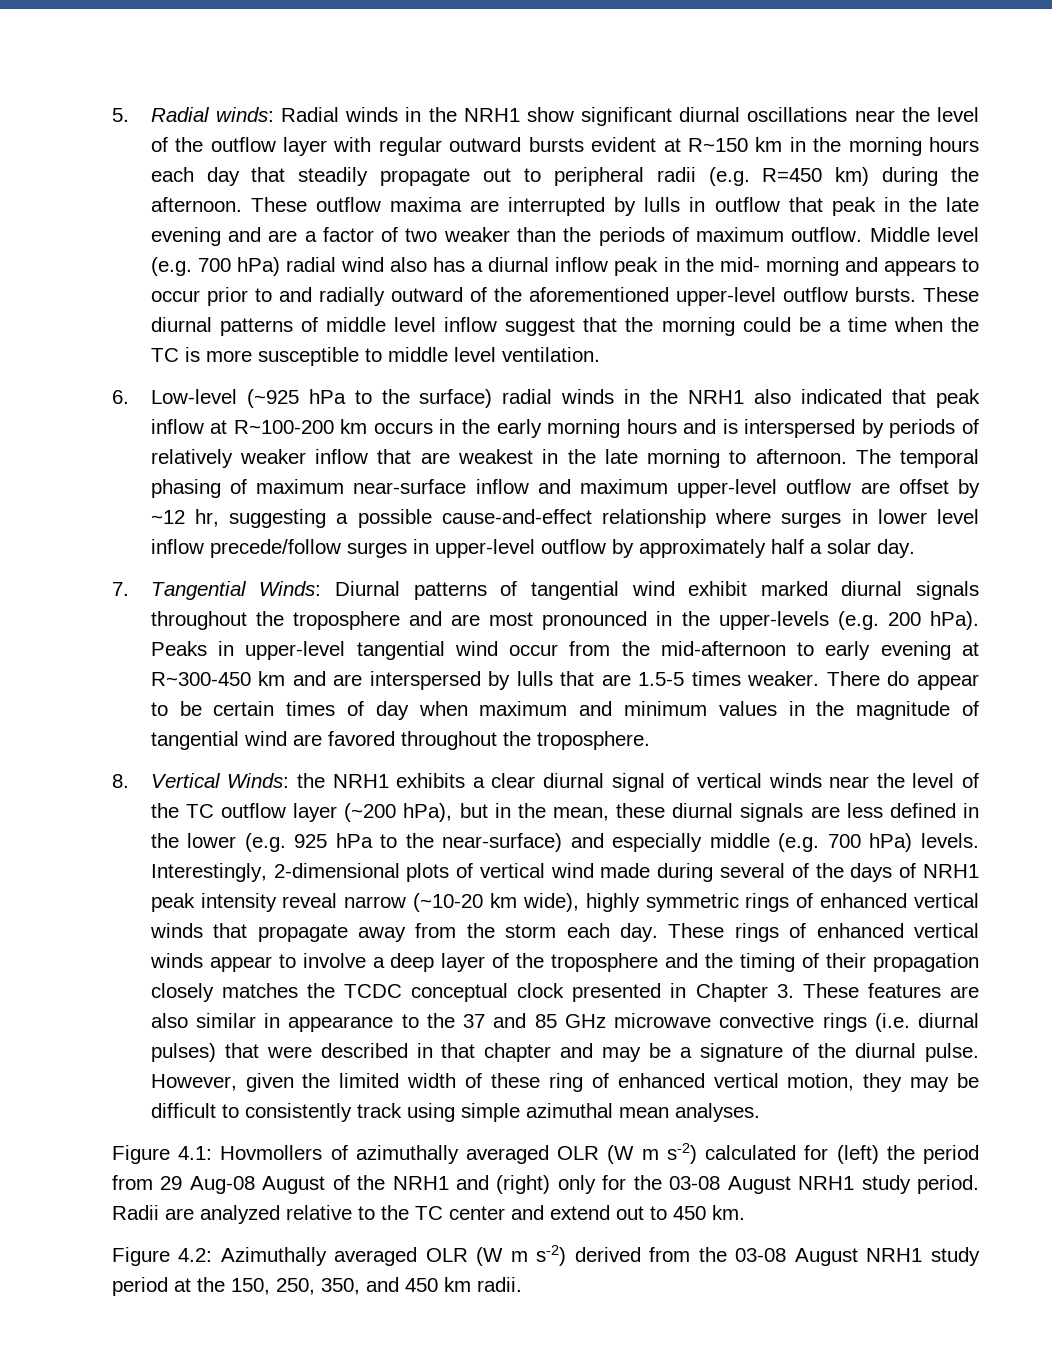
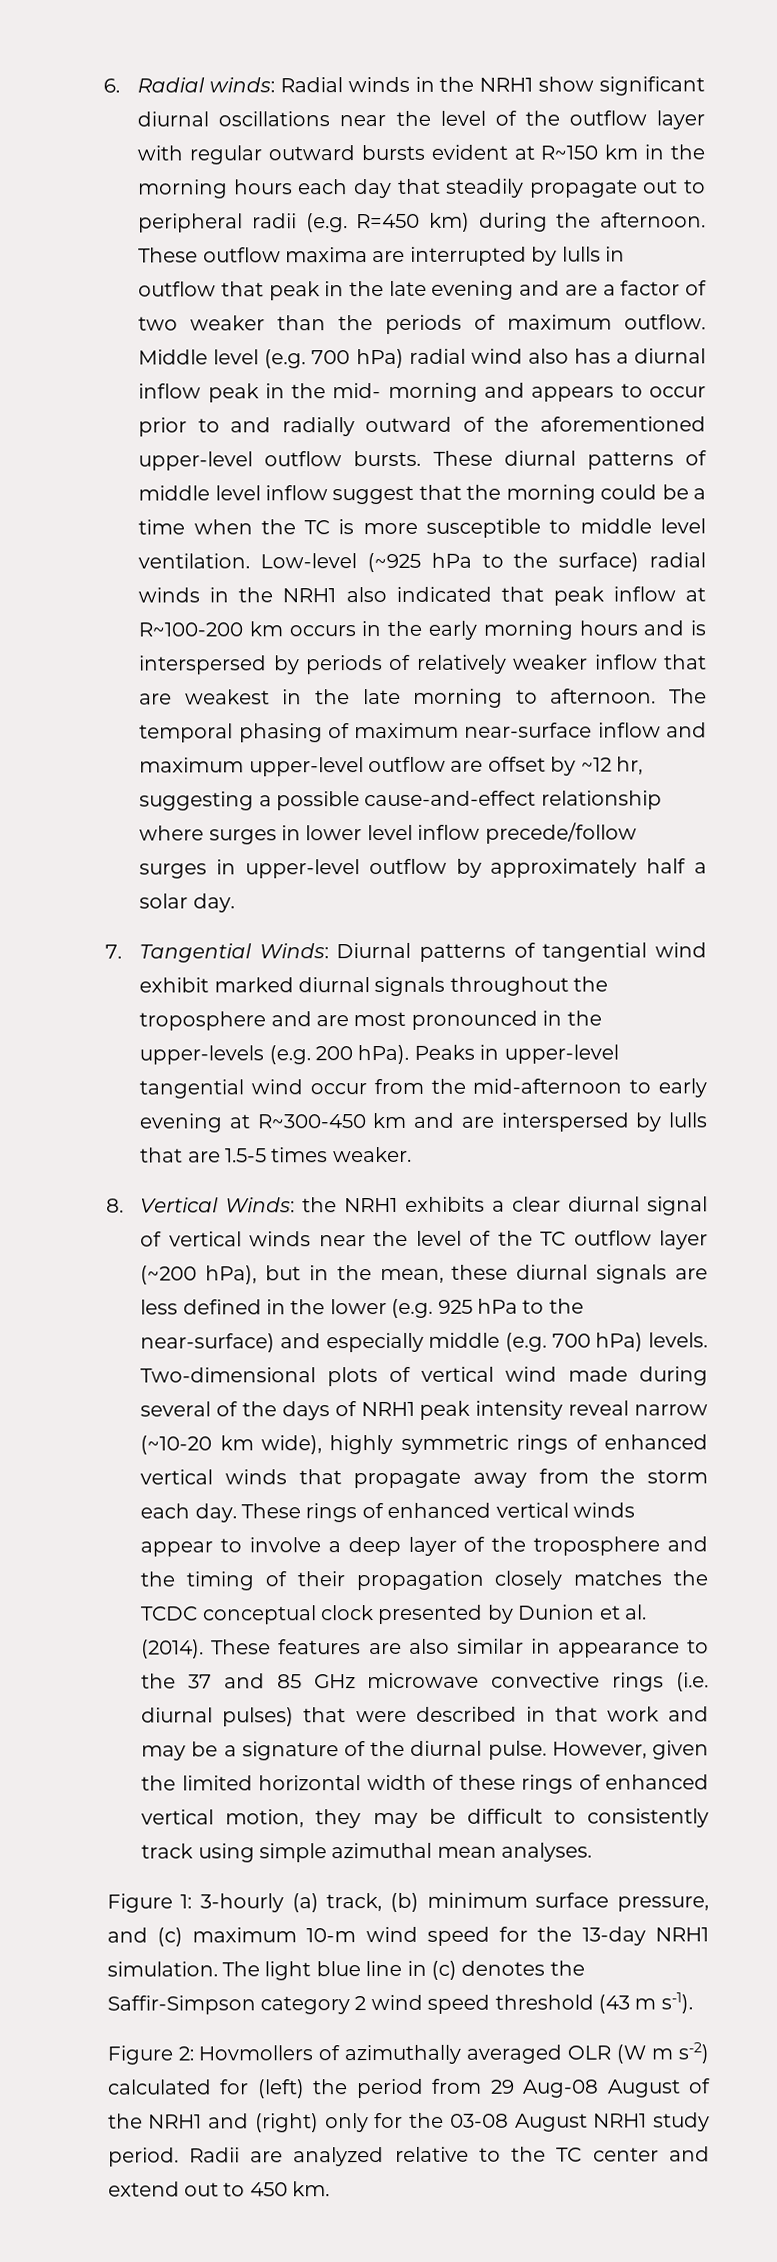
[111,108,129,122] 5. -> [102,78,120,93] 6.
[111,390,129,404] // 6. -> (251, 561) none
[826,671,979,690] [150,701,980,720] [150,731,650,750] There do appear to be certain times of day when maximum and minimum values in the magnitude of tangential wind are favored throughout the troposphere. -> (412, 1154) none
[150,863,400,882] Interestingly, 2-dimensional -> [140,1367,317,1383] Two-dimensional
[670,983,794,1002] in Chapter 3. -> [486,1604,648,1624] [141,1639,205,1659] by Dunion et al. (2014).
[484,1043,552,1062] chapter -> [606,1706,659,1722] work
(400, 1080) none -> [258,1775,362,1791] horizontal
[548,1073,583,1092] ring -> [521,1774,574,1794] rings
[178,1146,213,1160] 4.1: -> [180,1892,710,1913] [106,1926,710,1947] [106,1960,585,1981] [106,1992,693,2015] [106,2045,194,2065] 1: 3-hourly (a) track, (b) minimum surface pressure, and (c) maximum 10-m wind speed for the 13-day NRH1 simulation. The light blue line in (c) denotes the Saffir-Simpson category 2 wind speed threshold (43 m s-1). // Figure 2:
[111,1245,980,1266] [111,1277,522,1296] // Figure 4.2: Azimuthally averaged OLR (W m s-2) derived from the 03-08 August NRH1 study period at the 150, 250, 350, and 450 km radii. -> (331, 2189) none

